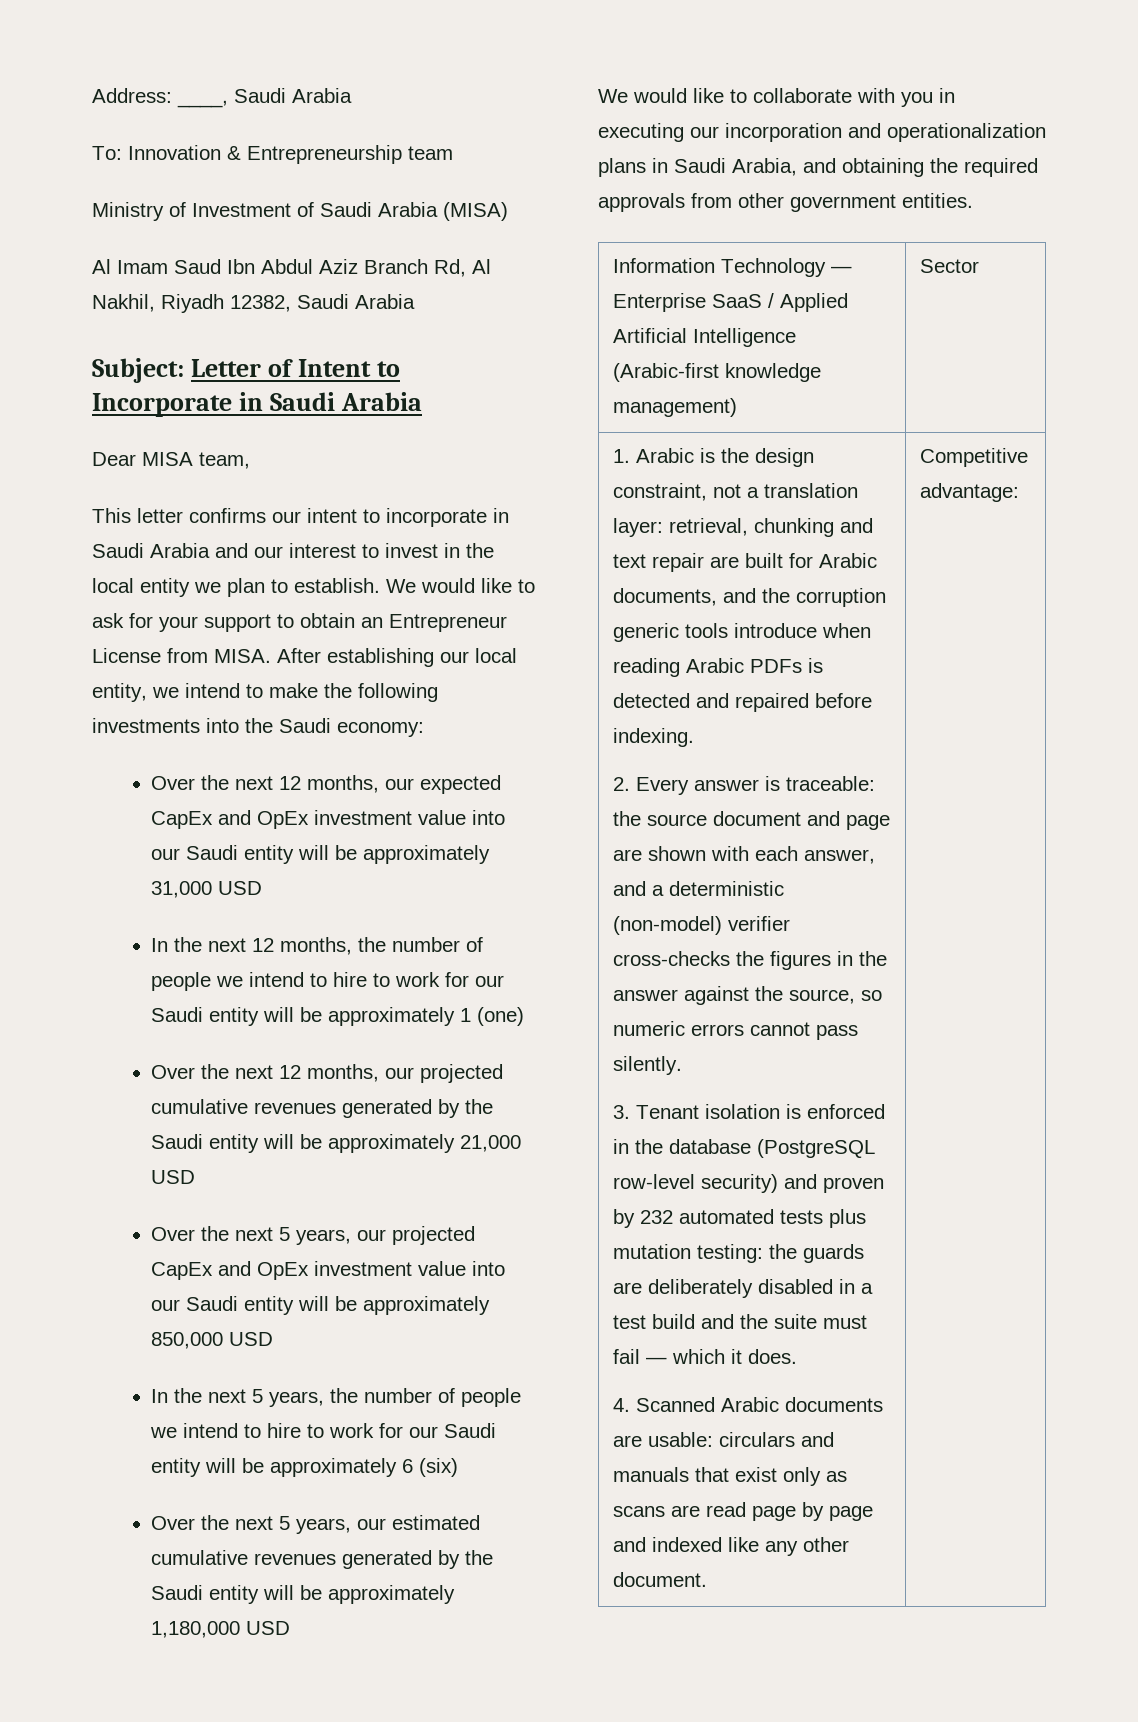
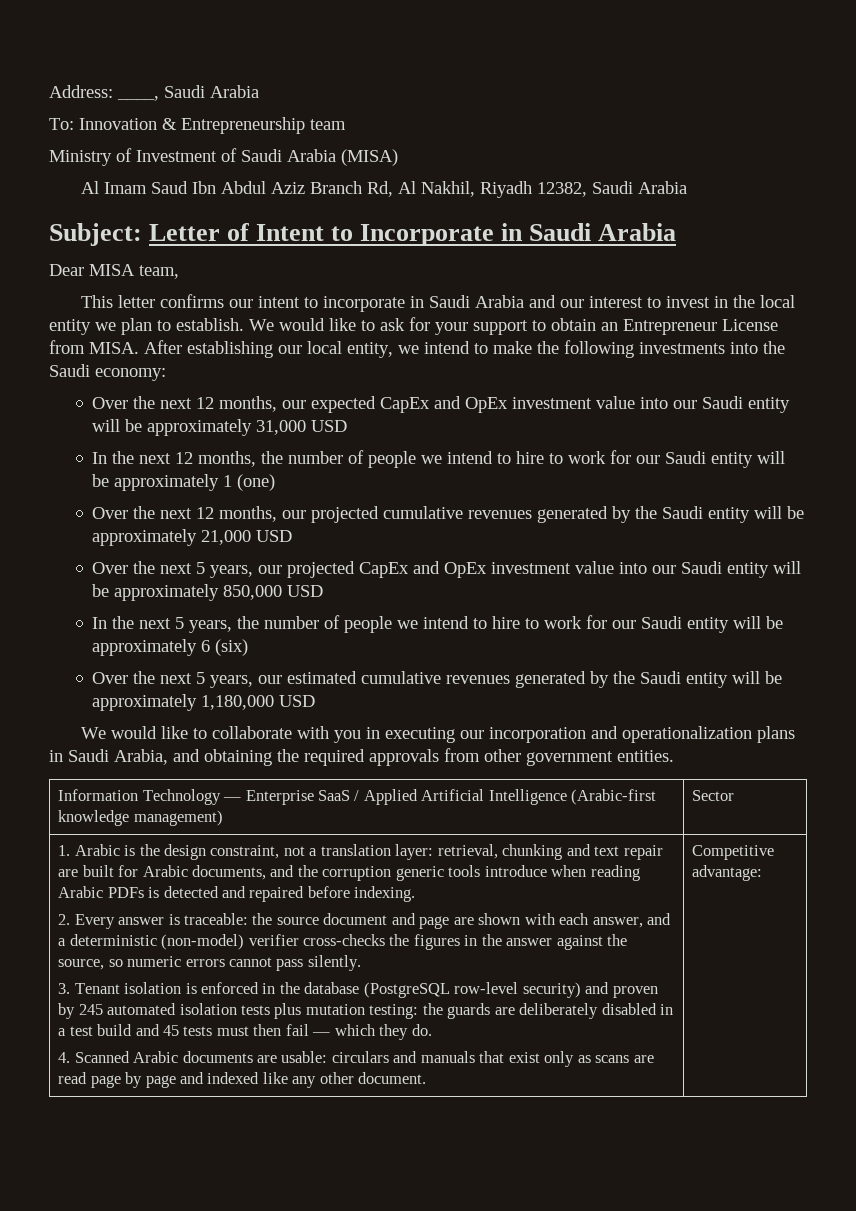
[639,1209,774,1224] 232 automated -> [78,1003,237,1015] 245 automated isolation
[739,1314,867,1329] the suite must -> [162,1024,282,1036] 45 tests must then
[730,1349,797,1364] it does. -> [379,1024,432,1040] they do.

